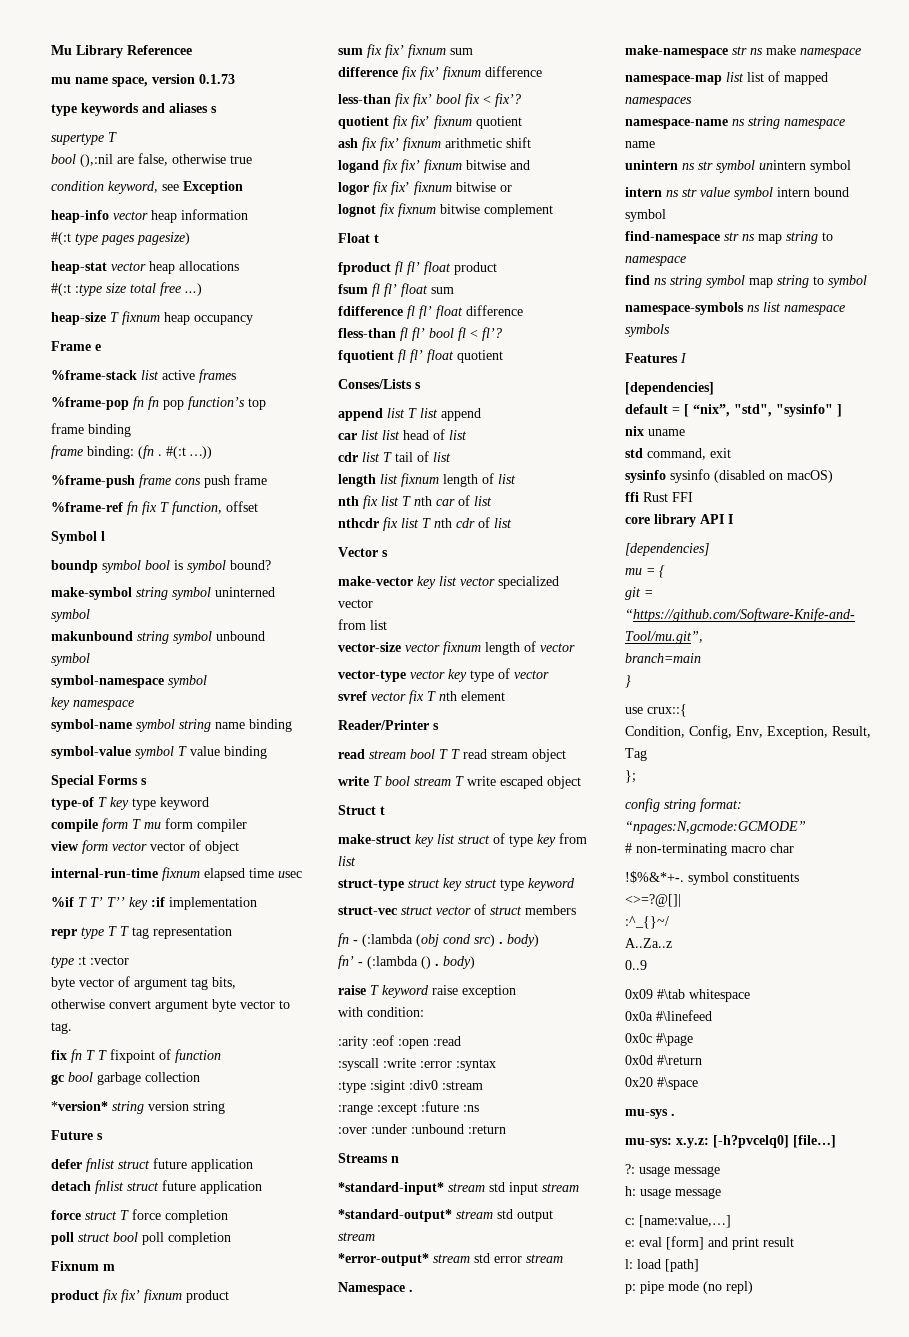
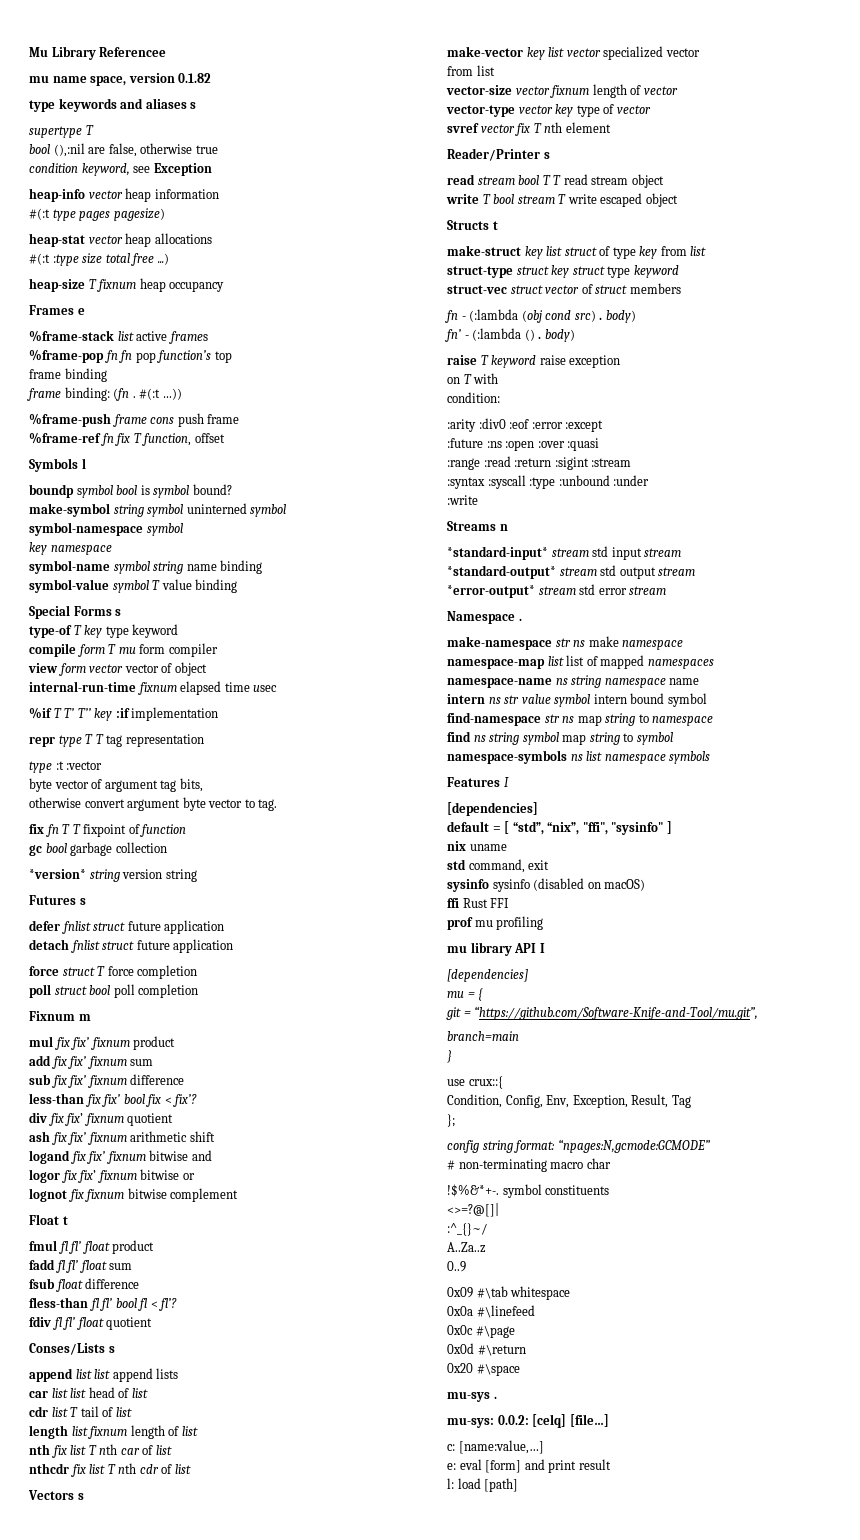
[199,74,235,84] 0.1.73 -> [178,73,212,83] 0.1.82
[51,341,91,351] Frame -> [29,305,74,315] Frames
[51,531,97,544] Symbol -> [29,458,78,472] Symbols
[51,631,265,644] [51,653,90,666] // makunbound string symbol unbound symbol -> (287, 510) none
[51,1130,93,1140] Future -> [29,895,76,905] Futures
[51,1290,99,1303] product -> [29,1036,53,1047] mul
[338,48,363,55] sum -> [29,1055,51,1066] add
[338,67,398,77] difference -> [29,1074,51,1085] sub
[338,116,389,129] quotient -> [29,1112,47,1123] div
[338,262,391,275] fproduct -> [29,1240,57,1251] fmul
[338,284,368,294] fsum -> [29,1259,55,1270] fadd
[338,305,432,319] fdifference fl fl’ -> [29,1278,55,1289] fsub
[338,350,394,363] fquotient -> [29,1316,51,1327] fdiv
[408,408,417,418] T -> (92, 1374) none
(481, 414) none -> [156,1368,179,1379] lists
[338,547,378,557] Vector -> [28,1490,74,1500] Vectors
[338,805,376,815] Struct -> [447,220,489,230] Structs
(516, 991) none -> [447,374,472,384] on T
(363, 1012) none -> (499, 378) //
[372,1035,461,1049] [338,1058,496,1071] [338,1080,483,1093] [338,1101,479,1115] [338,1124,506,1134] :eof :open :read // :syscall :write :error :syntax // :type :sigint :div0 :stream // :range :except :future :ns // :over :under :unbound :return -> [478,418,604,432] [447,438,600,451] [447,456,632,470] [447,475,650,489] [447,495,478,505] :div0 :eof :error :except // :future :ns :open :over :quasi // :range :read :return :sigint :stream // :syntax :syscall :type :unbound :under // :write
[625,160,851,173] // unintern ns str symbol unintern symbol -> (700, 681) none
[693,404,772,417] “nix”, "std", -> [512,821,608,835] “std”, “nix”, "ffi",
[625,517,650,524] core -> [447,916,544,930] [447,945,467,953] prof mu profiling // mu
[676,1135,789,1148] x.y.z: [-h?pvcelq0] -> [497,1414,567,1428] 0.0.2: [celq]
[625,1164,720,1177] [625,1186,721,1199] // ?: usage message // h: usage message -> (609, 1420) none
[625,1281,753,1294] // p: pipe mode (no repl) -> (519, 1485) none

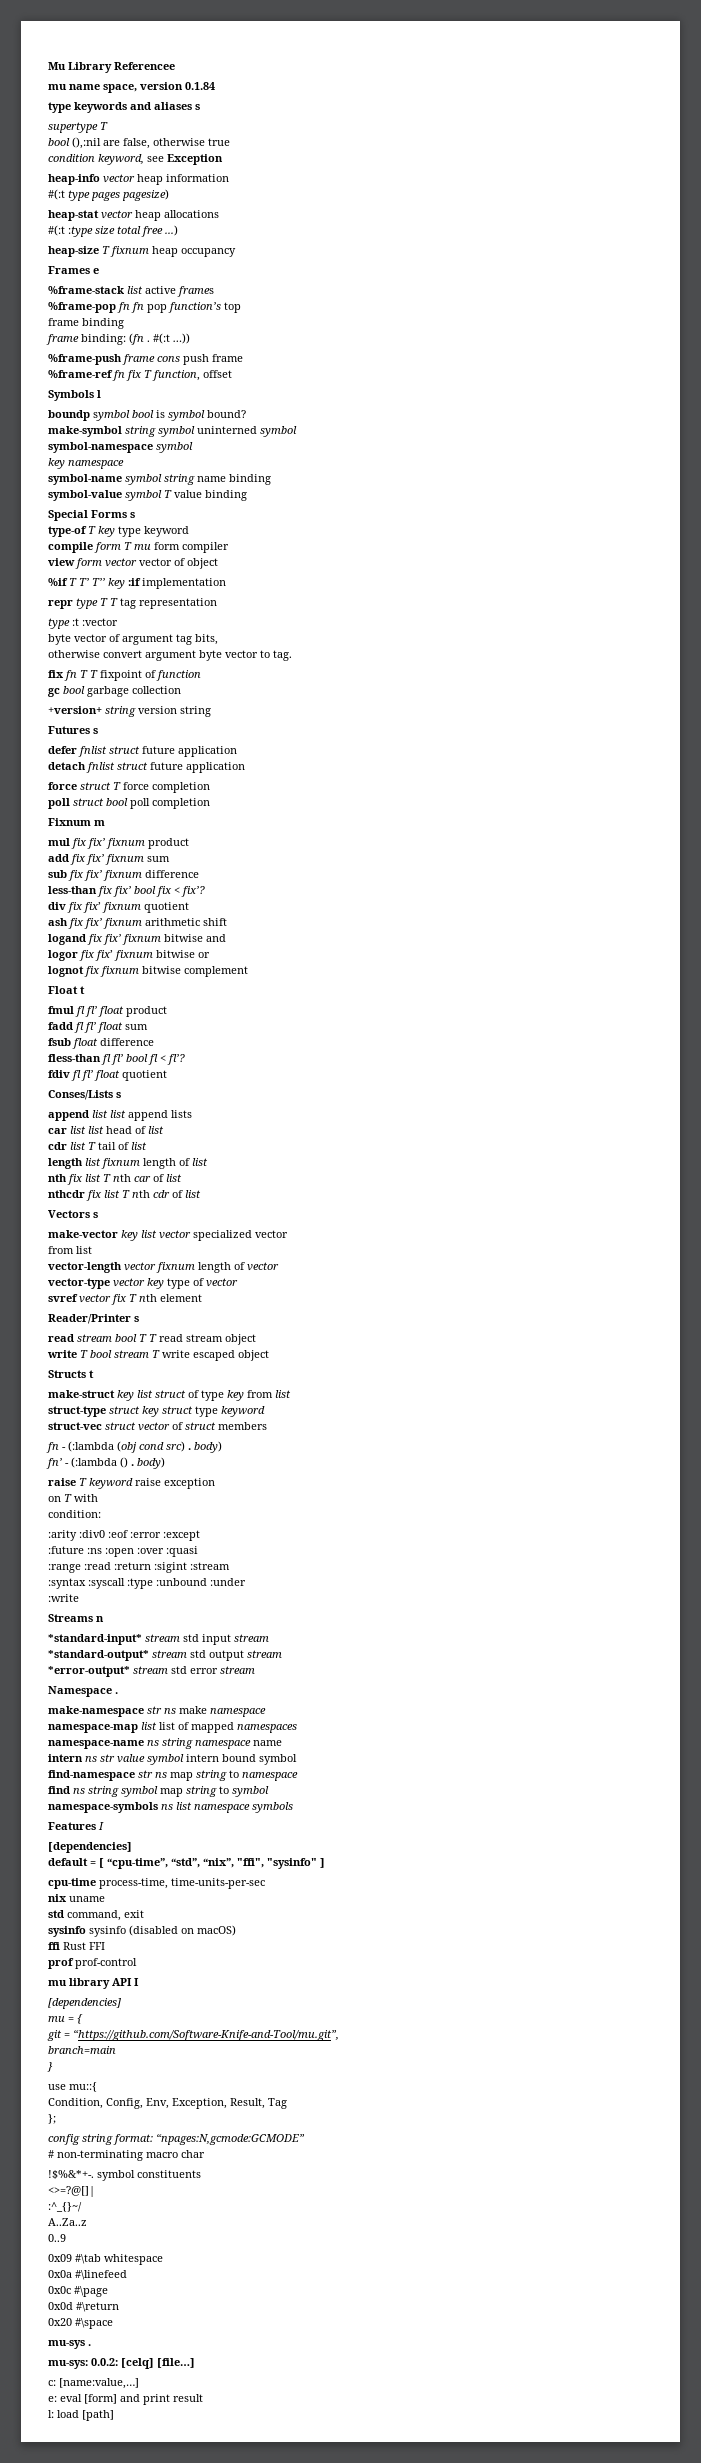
[178,73,212,83] 0.1.82 -> [185,82,215,90] 0.1.84
[29,681,278,695] // internal-run-time fixnum elapsed time usec -> (218, 563) none
[29,869,86,879] *version* -> [48,706,102,714] +version+
[446,85,512,95] vector-size -> [48,1262,122,1273] vector-length
(510, 827) none -> [107,1858,168,1869] “cpu-time”,
(672, 827) none -> [48,1878,265,1889] // cpu-time process-time, time-units-per-sec
[474,916,544,930] mu profiling -> [75,1958,137,1969] prof-control
[468,1076,503,1089] crux::{ -> [69,2082,97,2092] mu::{

